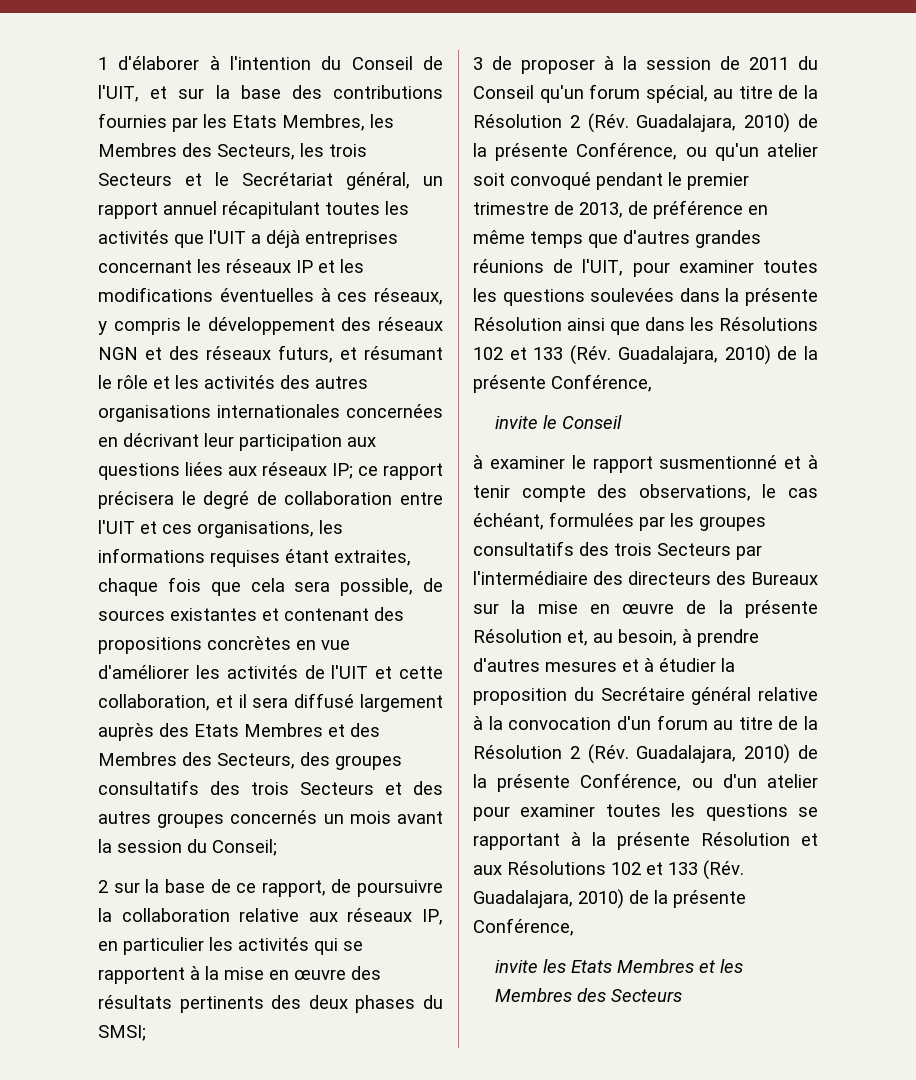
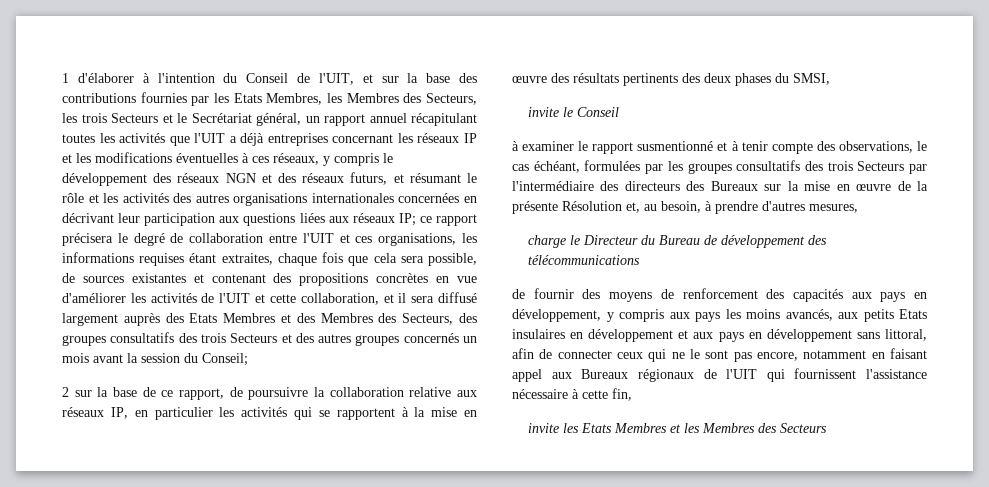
[98,1025,146,1041] [473,56,818,74] [473,84,818,103] [473,113,818,133] [473,142,818,161] [473,172,749,190] [473,200,768,219] [473,230,761,248] [473,259,818,277] [473,288,818,306] [473,317,818,335] [473,345,818,365] [473,374,652,393] SMSI; // 3 de proposer à la session de 2011 du Conseil qu'un forum spécial, au titre de la Résolution 2 (Rév. Guadalajara, 2010) de la présente Conférence, ou qu'un atelier soit convoqué pendant le premier trimestre de 2013, de préférence en même temps que d'autres grandes réunions de l'UIT, pour examiner toutes les questions soulevées dans la présente Résolution ainsi que dans les Résolutions 102 et 133 (Rév. Guadalajara, 2010) de la présente Conférence, -> [793,73,830,85] SMSI,
[545,658,735,672] [473,687,818,705] [473,715,818,730] [473,744,818,764] [473,773,818,792] [473,803,818,821] [473,832,818,850] [473,860,744,880] [473,889,746,909] [473,918,574,936] mesures et à étudier la proposition du Secrétaire général relative à la convocation d'un forum au titre de la Résolution 2 (Rév. Guadalajara, 2010) de la présente Conférence, ou d'un atelier pour examiner toutes les questions se rapportant à la présente Résolution et aux Résolutions 102 et 133 (Rév. Guadalajara, 2010) de la présente Conférence, -> [809,204,858,213] [528,235,828,248] [528,255,641,265] [512,288,927,302] [512,309,927,322] [512,329,927,342] [512,348,927,362] [512,368,927,382] [512,388,632,401] mesures, // charge le Directeur du Bureau de développement des télécommunications // de fournir des moyens de renforcement des capacités aux pays en développement, y compris aux pays les moins avancés, aux petits Etats insulaires en développement et aux pays en développement sans littoral, afin de connecter ceux qui ne le sont pas encore, notamment en faisant appel aux Bureaux régionaux de l'UIT qui fournissent l'assistance nécessaire à cette fin,

